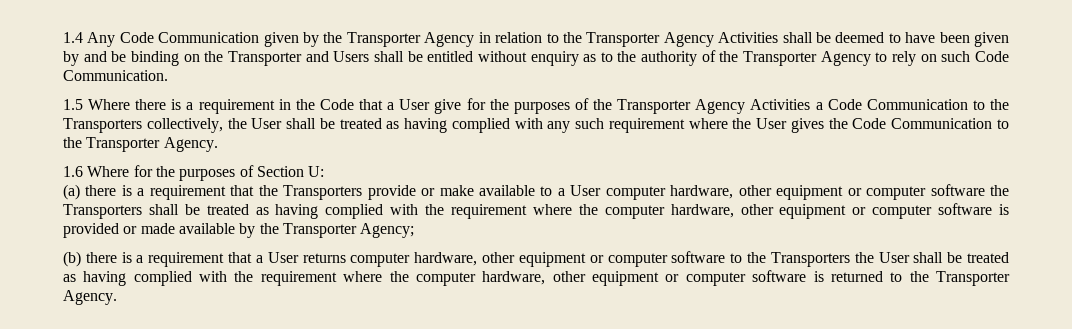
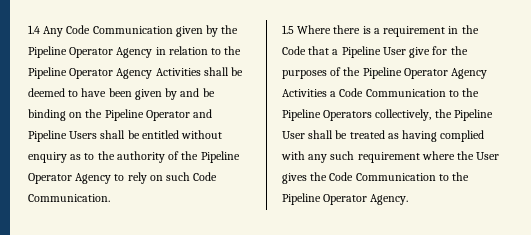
[346,32,421,47] Transporter -> [28,46,114,58] Pipeline Operator
[586,32,661,47] Transporter -> [28,67,114,79] Pipeline Operator
[227,51,329,66] Transporter and -> [104,109,213,121] [28,130,67,142] Pipeline Operator and Pipeline
[743,51,818,66] Transporter -> [200,151,240,163] [28,173,72,184] Pipeline Operator
(395, 106) none -> [341,46,381,58] Pipeline
[617,99,692,114] Transporter -> [362,67,448,79] Pipeline Operator
[63,118,142,133] Transporters -> [282,109,373,121] Pipeline Operators
(247, 123) none -> [453,109,493,121] Pipeline
[86,137,218,152] [63,165,325,181] [63,184,1010,200] [63,203,1010,219] [63,223,415,238] [63,251,1010,267] [63,270,1010,286] [63,290,117,305] Transporter Agency. // 1.6 Where for the purposes of Section U: // (a) there is a requirement that the Transporters provide or make available to a User computer hardware, other equipment or computer software the Transporters shall be treated as having complied with the requirement where the computer hardware, other equipment or computer software is provided or made available by the Transporter Agency; // (b) there is a requirement that a User returns computer hardware, other equipment or computer software to the Transporters the User shall be treated as having complied with the requirement where the computer hardware, other equipment or computer software is returned to the Transporter Agency. -> [282,193,409,205] Pipeline Operator Agency.

